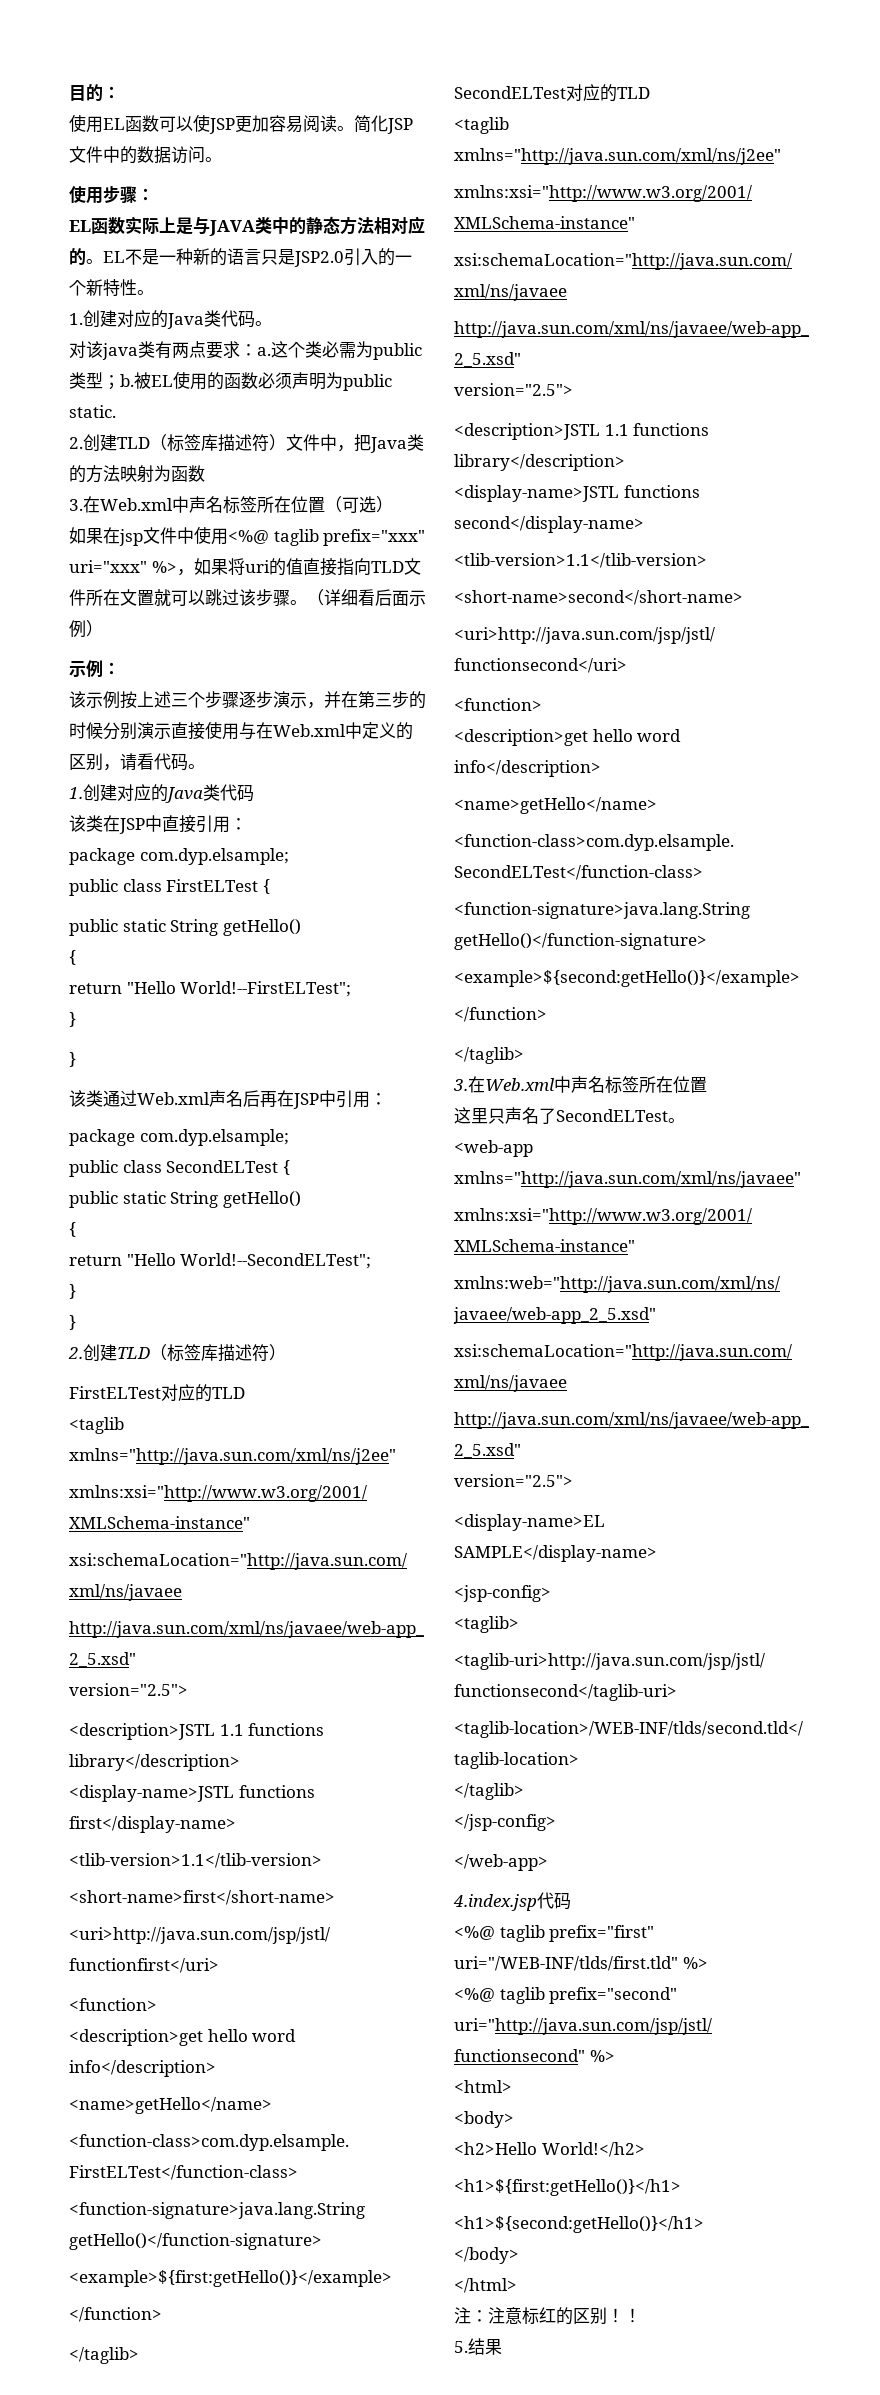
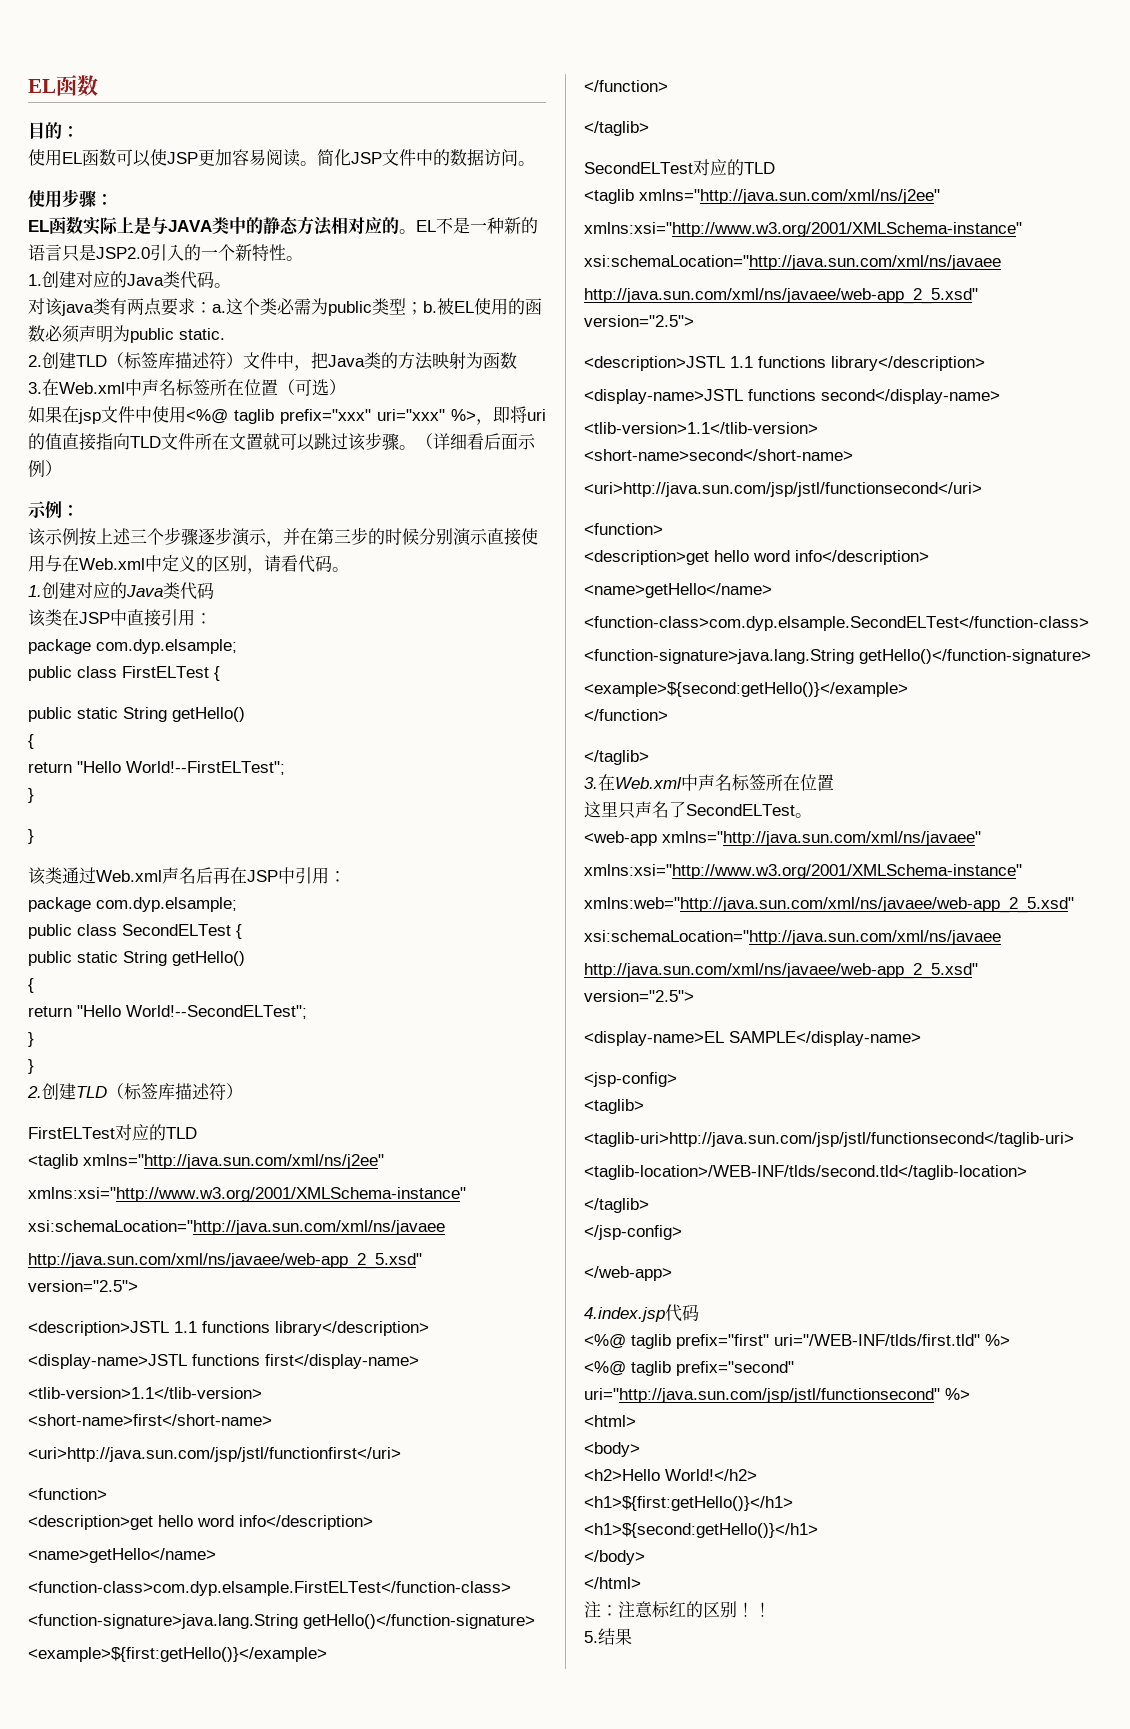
(69, 93) none -> [28,75,98,96] EL函数 //
[193,558,228,575] 如果 -> [493,406,510,423] 即

